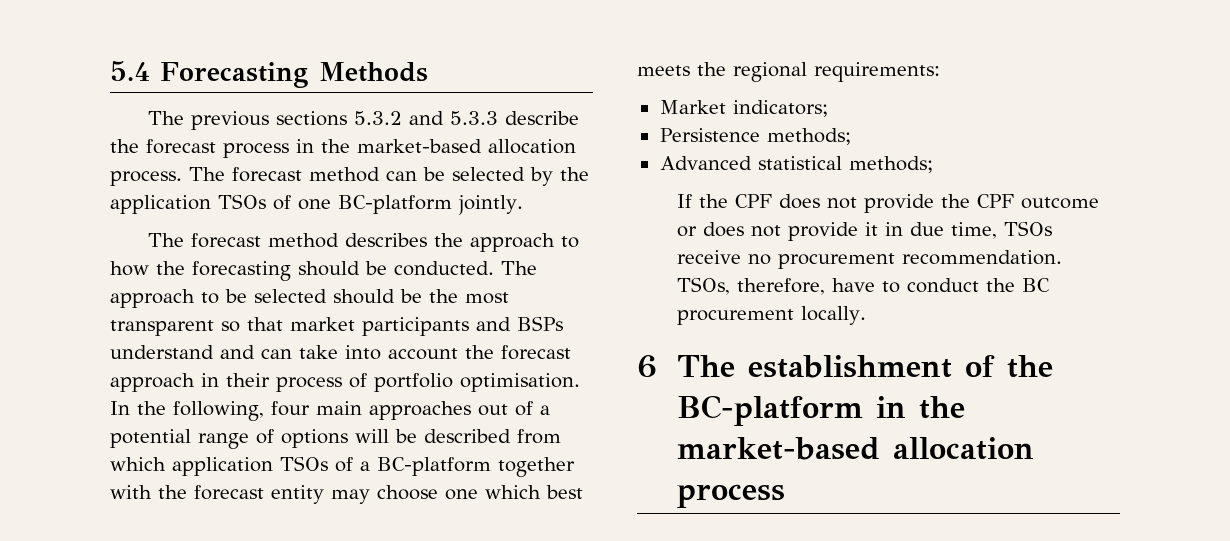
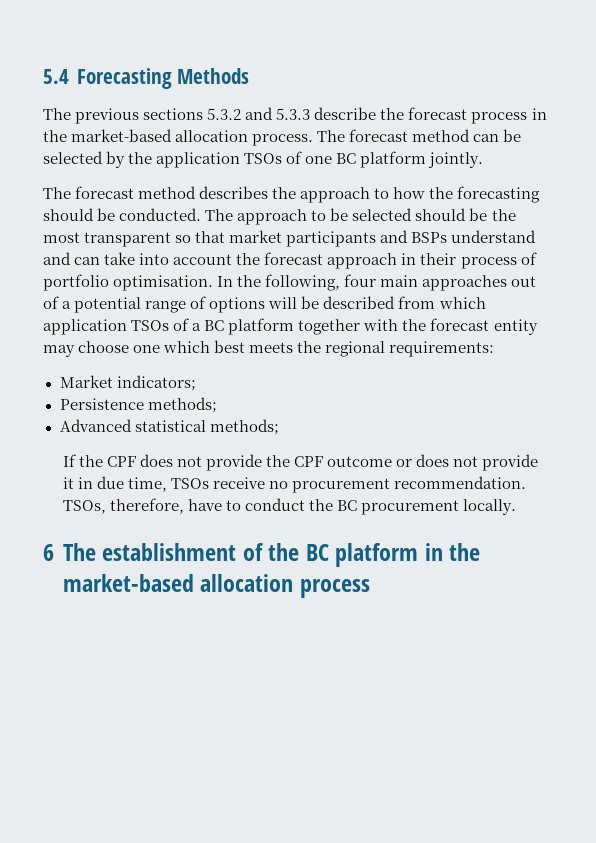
[338,195,452,214] BC-platform -> [336,151,427,168] BC platform
[377,457,491,476] BC-platform -> [204,318,295,335] BC platform
[677,395,864,426] BC-platform -> [305,543,419,567] BC platform

